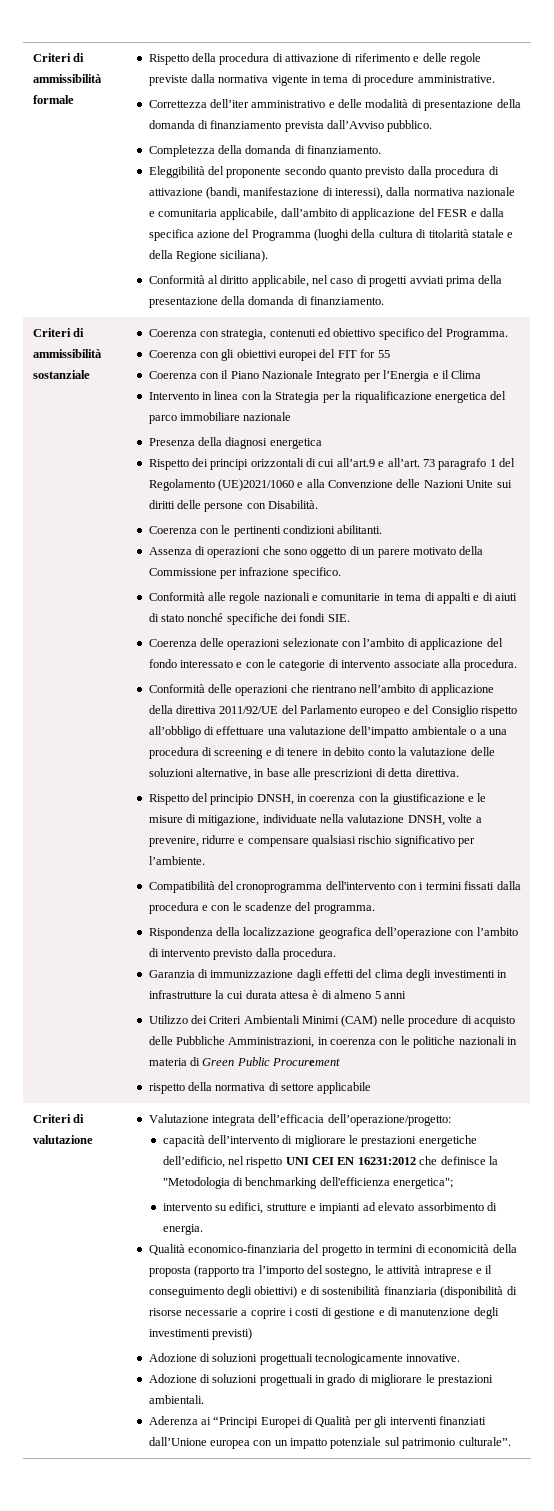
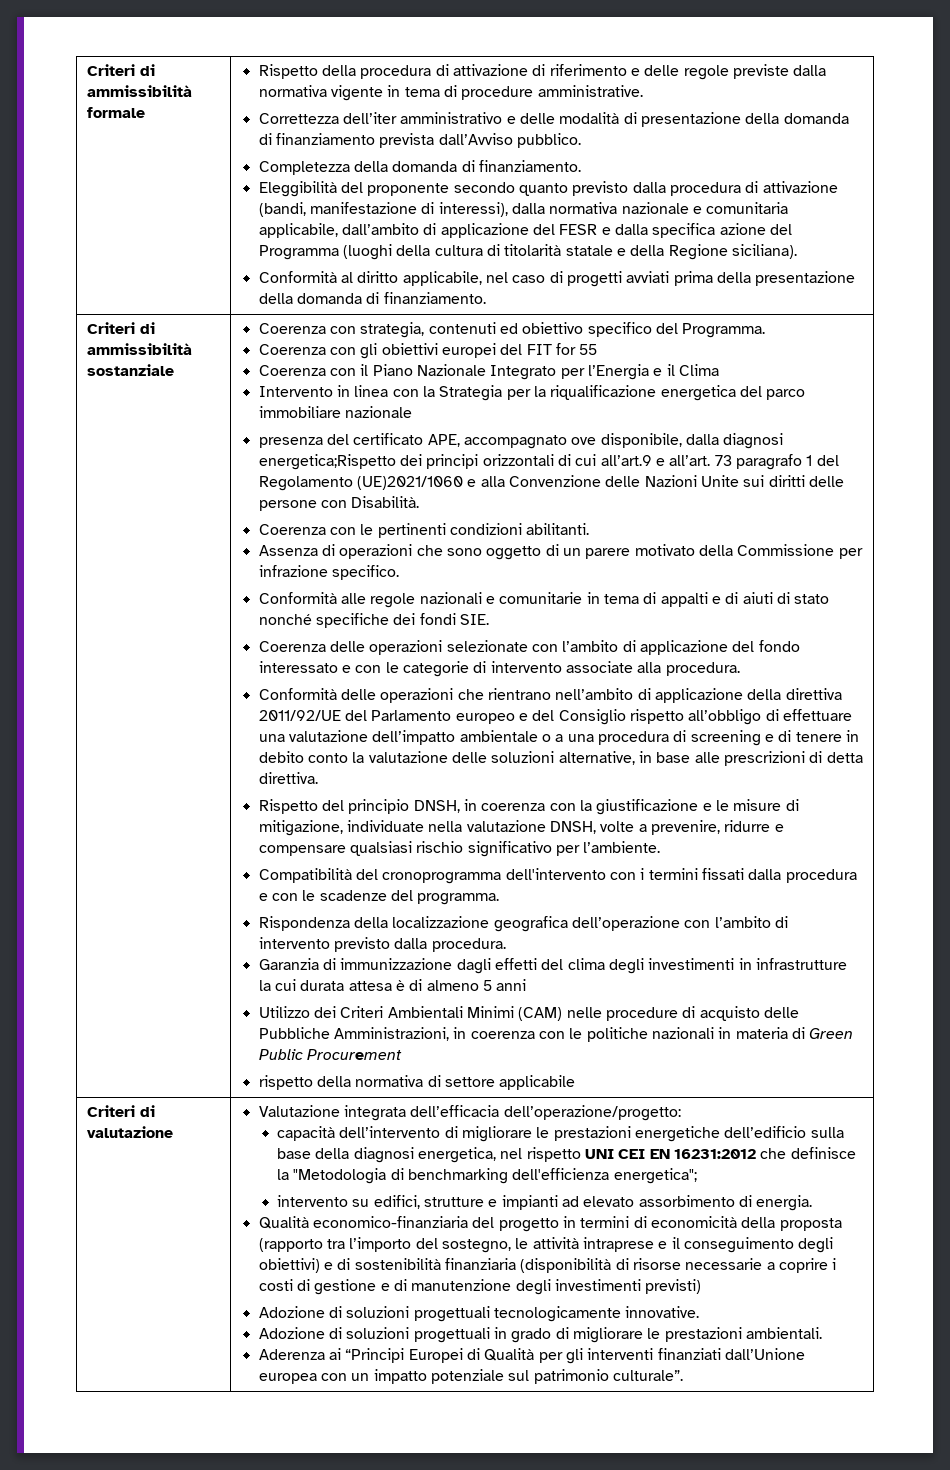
[148,437,322,449] [148,459,189,470] Presenza della diagnosi energetica // Rispetto -> [258,433,784,449] [258,454,396,470] presenza del certificato APE, accompagnato ove disponibile, dalla diagnosi energetica;Rispetto
[162,1156,225,1168] dell’edificio, -> [724,1126,844,1138] [277,1147,497,1163] dell’edificio sulla base della diagnosi energetica,

